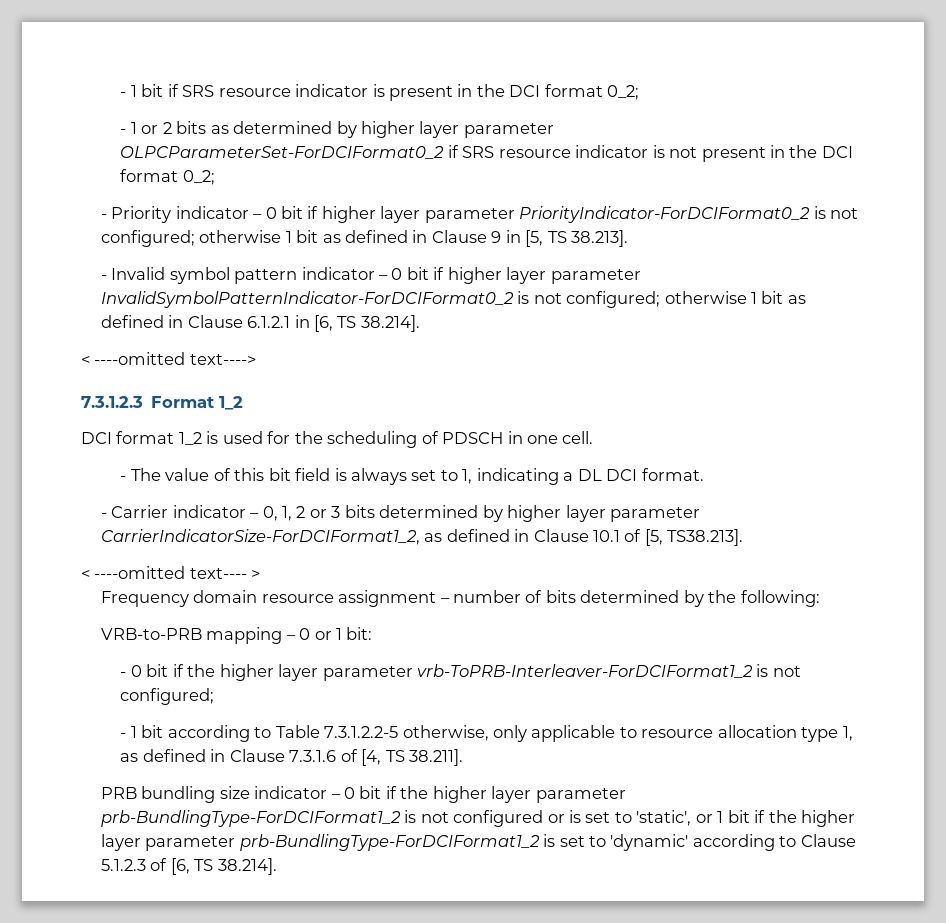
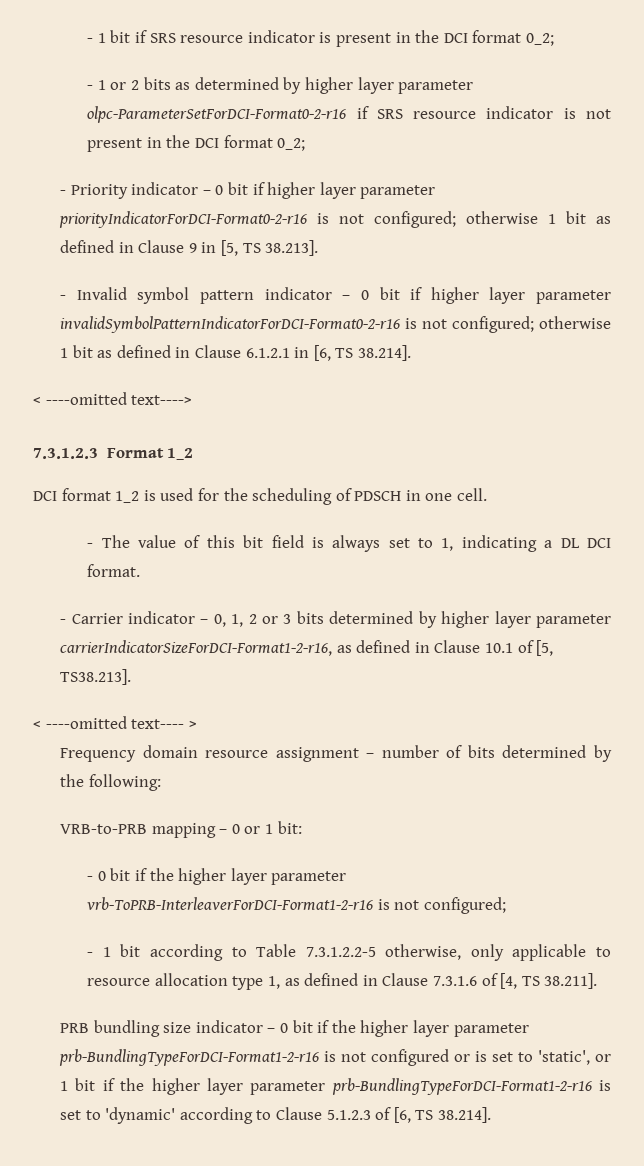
[120,146,445,159] OLPCParameterSet-ForDCIFormat0_2 -> [87,106,347,123] olpc-ParameterSetForDCI-Format0-2-r16
[519,206,811,223] PriorityIndicator-ForDCIFormat0_2 -> [59,211,308,228] priorityIndicatorForDCI-Format0-2-r16
[100,291,514,308] InvalidSymbolPatternIndicator-ForDCIFormat0_2 -> [60,316,401,333] invalidSymbolPatternIndicatorForDCI-Format0-2-r16
[100,529,420,545] CarrierIndicatorSize-ForDCIFormat1_2, -> [60,640,333,656] carrierIndicatorSizeForDCI-Format1-2-r16,
[417,664,754,678] vrb-ToPRB-Interleaver-ForDCIFormat1_2 -> [87,897,374,911] vrb-ToPRB-InterleaverForDCI-Format1-2-r16
[100,810,401,827] prb-BundlingType-ForDCIFormat1_2 -> [59,1049,320,1066] prb-BundlingTypeForDCI-Format1-2-r16
[239,834,540,851] prb-BundlingType-ForDCIFormat1_2 -> [331,1078,592,1095] prb-BundlingTypeForDCI-Format1-2-r16

